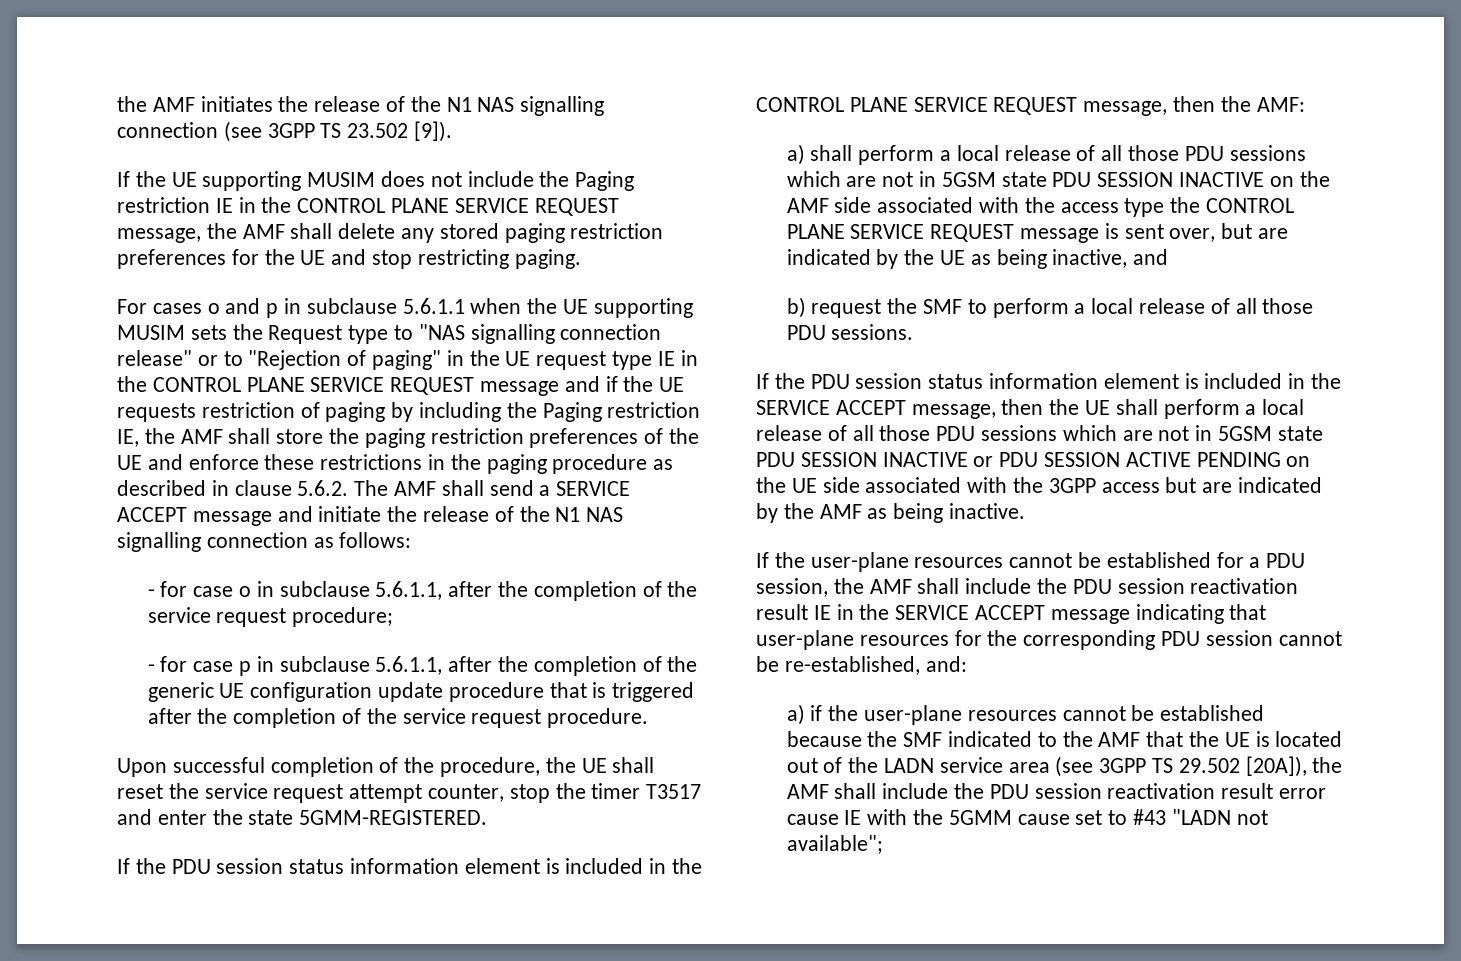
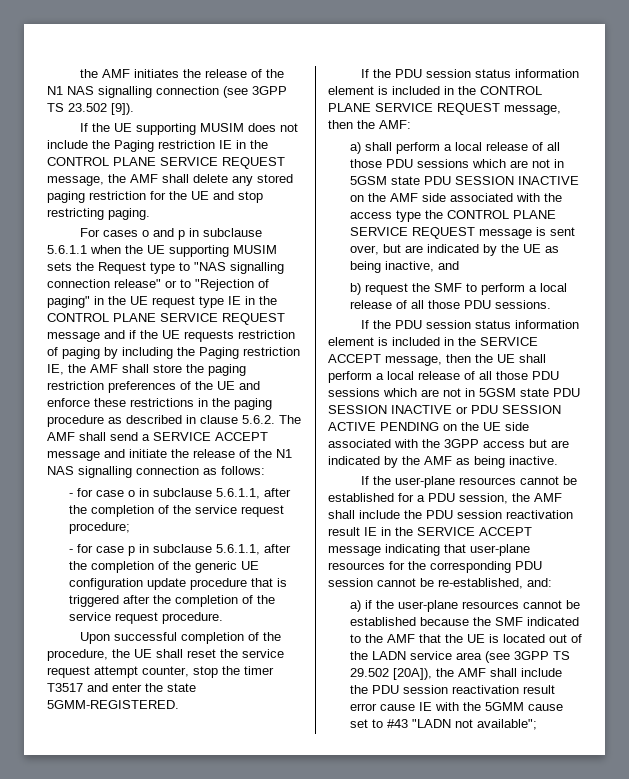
[117,249,226,269] preferences -> (146, 195) none

